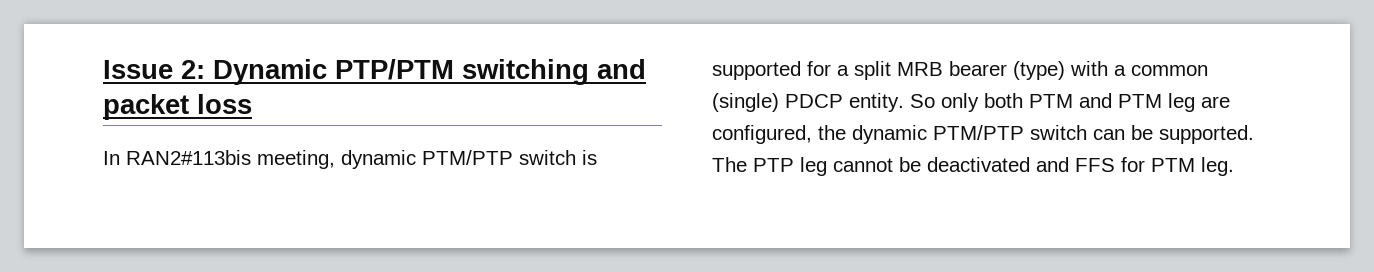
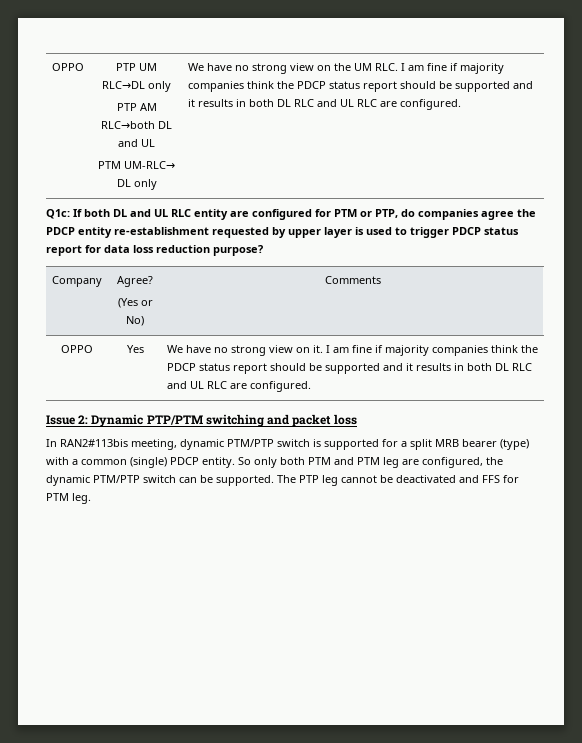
(103, 69) none -> [52,63,84,71] [116,63,157,71] [102,81,171,92] [116,103,157,111] [101,121,172,129] [118,139,155,147] [98,161,175,169] [116,179,157,190] [188,63,505,74] [188,81,534,92] [188,99,462,110] [46,209,536,220] [46,227,519,238] [46,245,263,256] [52,276,102,287] [117,276,153,287] [117,298,153,308] [126,316,144,326] [325,276,381,284] [61,345,93,353] [126,345,144,353] [167,345,539,356] [167,363,533,374] [167,381,312,392] OPPO | PTP UM RLC→DL only // PTP AM RLC→both DL and UL // PTM UM-RLC→ DL only | We have no strong view on the UM RLC. I am fine if majority companies think the PDCP status report should be supported and it results in both DL RLC and UL RLC are configured. // Q1c: If both DL and UL RLC entity are configured for PTM or PTP, do companies agree the PDCP entity re-establishment requested by upper layer is used to trigger PDCP status report for data loss reduction purpose? // Company | Agree? // (Yes or No) | Comments // OPPO | Yes | We have no strong view on it. I am fine if majority companies think the PDCP status report should be supported and it results in both DL RLC and UL RLC are configured. //

